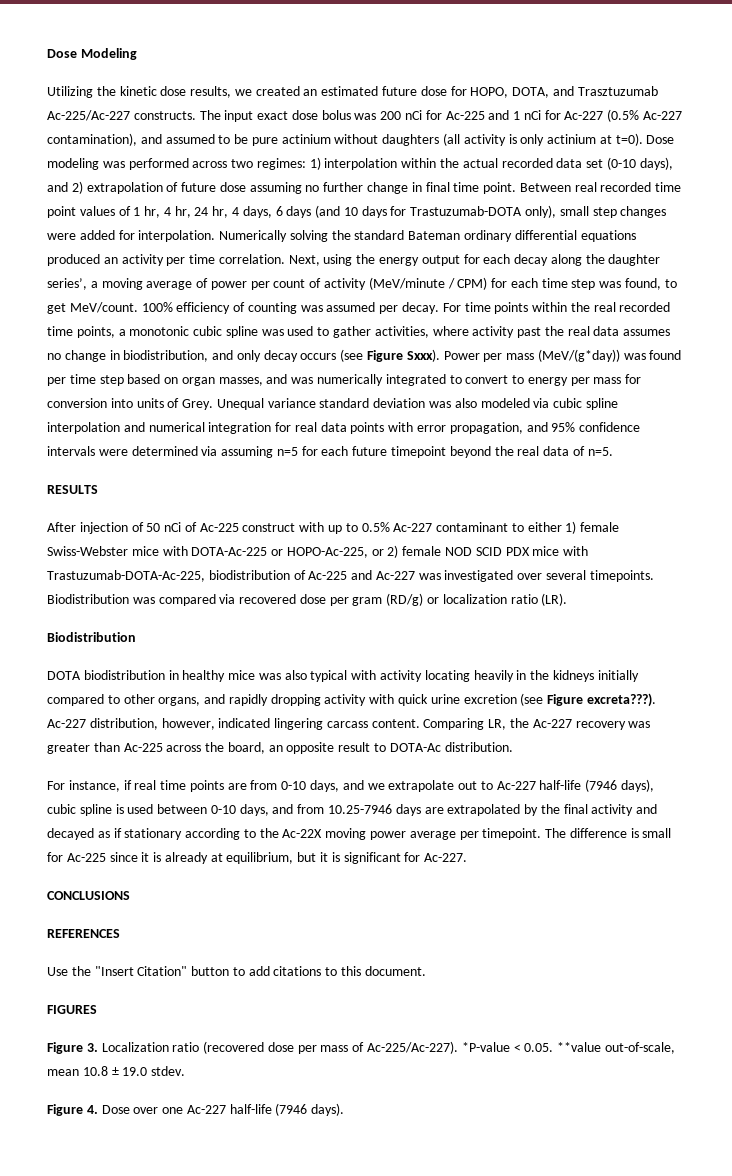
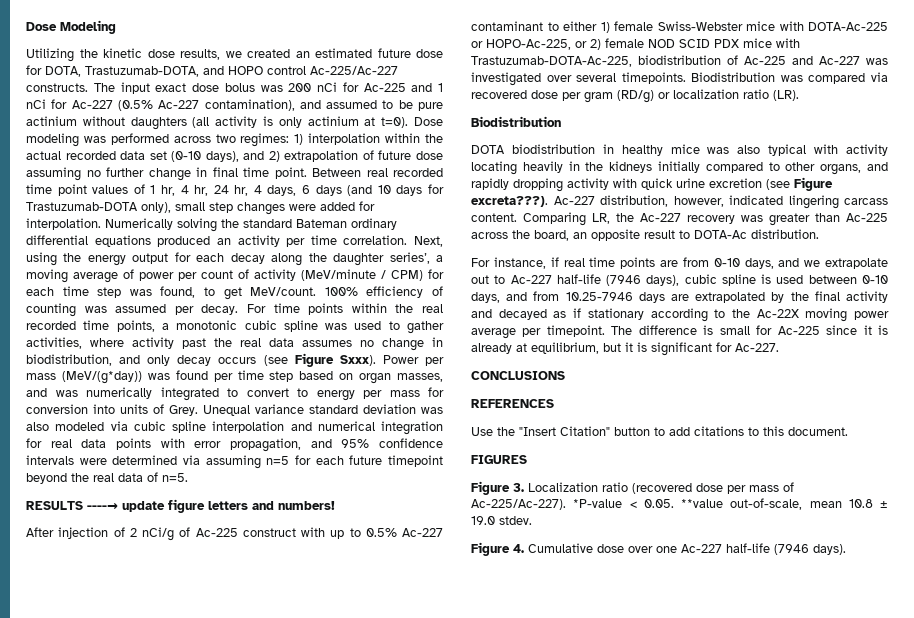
[470,86,658,98] HOPO, DOTA, and Trasztuzumab -> [45,66,306,77] DOTA, Trastuzumab-DOTA, and HOPO control
(98, 489) none -> [87,499,335,513] ----→ update figure letters and numbers!
[146,522,182,532] 50 nCi -> [129,527,174,541] 2 nCi/g
[101,1105,130,1114] Dose -> [528,543,624,553] Cumulative dose

